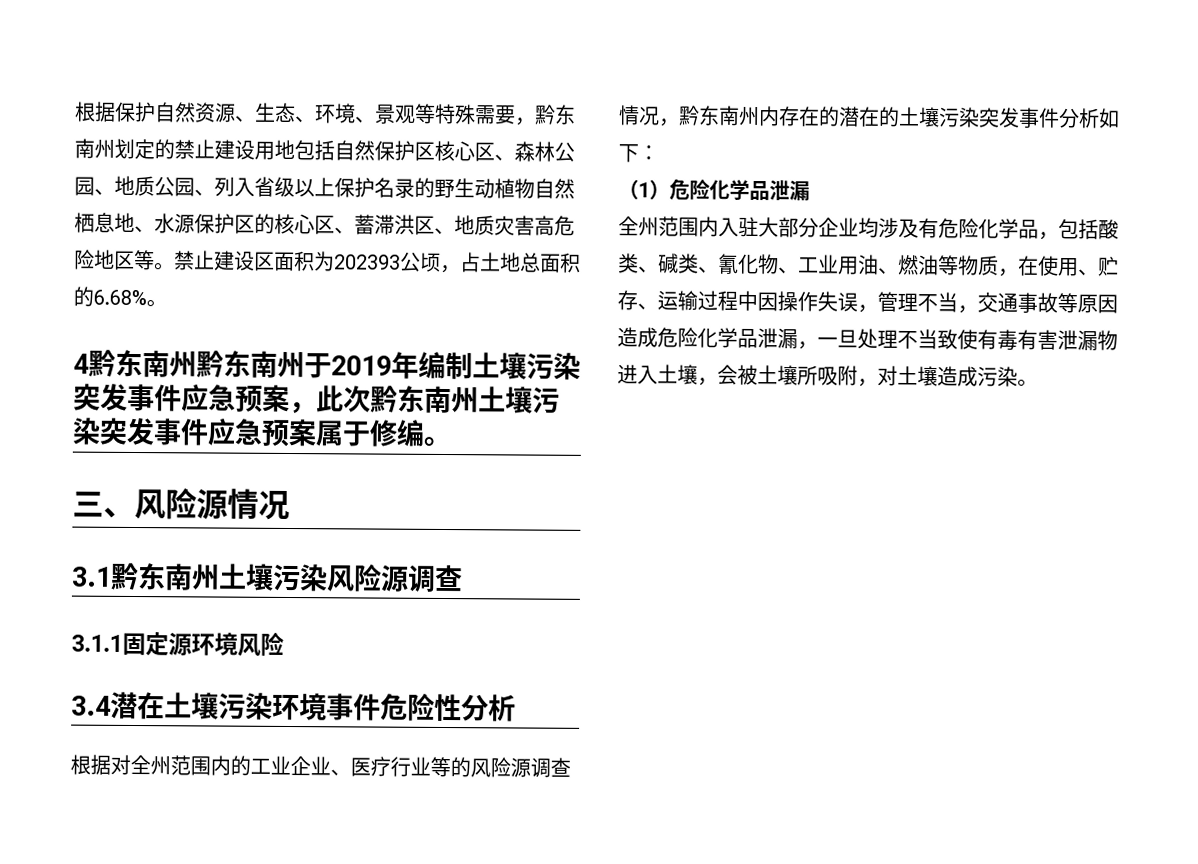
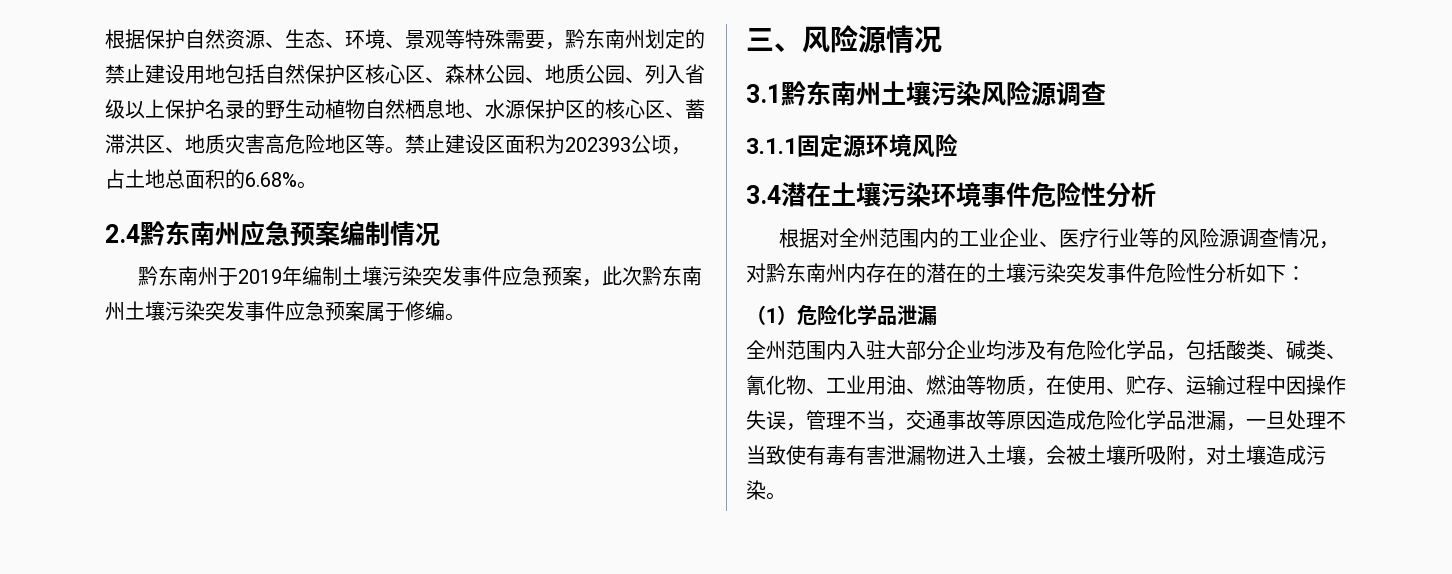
[73,349,197,378] 4黔东南州 -> [105,220,440,246] 2.4黔东南州应急预案编制情况 //
(680, 122) none -> [746,263,766,283] 对
(1060, 117) none -> [1146,263,1206,283] 危险性

